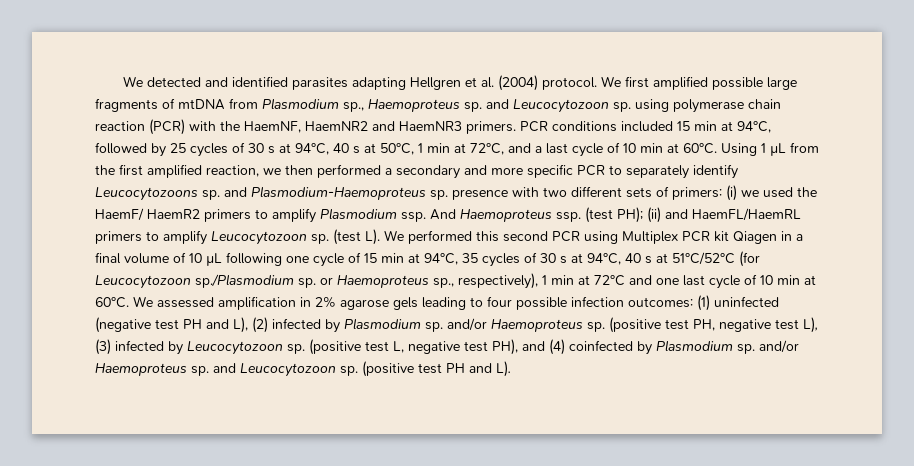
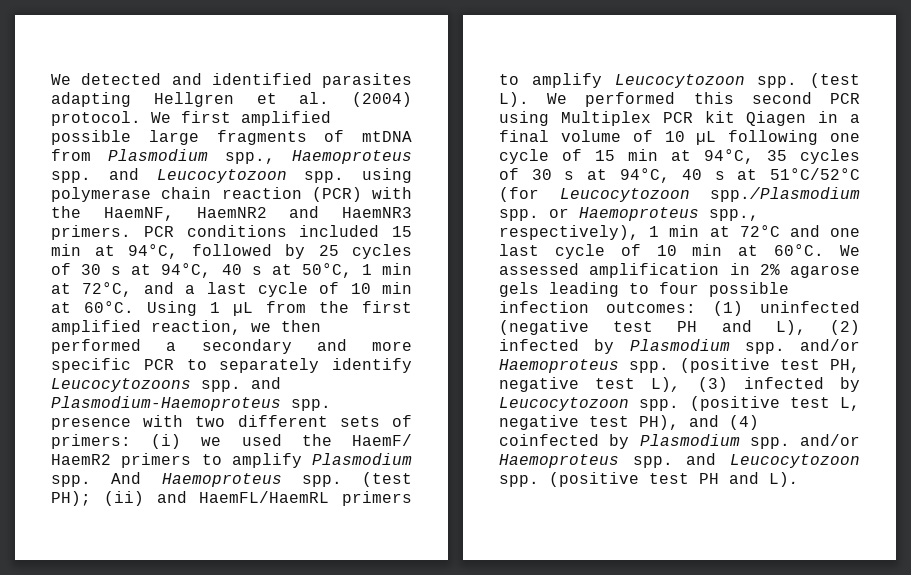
[343,99,631,113] sp., Haemoproteus sp. and Leucocytozoon sp. -> [225,150,412,164] [51,168,345,183] spp., Haemoproteus spp. and Leucocytozoon spp.
[202,190,220,200] sp. -> [201,380,241,392] spp.
[430,190,448,200] sp. -> [291,399,331,411] spp.
[401,212,426,222] ssp. -> [51,475,91,487] spp.
[556,212,581,222] ssp. -> [301,475,342,487] spp.
[311,234,329,244] sp. -> [757,76,798,88] spp.
[195,274,316,288] sp./Plasmodium sp. -> [710,187,860,202] [499,209,539,221] spp./Plasmodium spp.
[433,278,454,288] sp., -> [709,209,759,221] spp.,
[425,318,605,332] sp. and/or Haemoproteus sp. -> [744,339,860,354] [499,359,670,373] spp. and/or Haemoproteus spp.
[287,344,305,354] sp. -> [639,399,680,411] spp.
[737,340,799,354] [95,363,358,377] sp. and/or Haemoproteus sp. and Leucocytozoon sp. -> [749,434,860,449] [499,453,860,468] [499,475,539,487] spp. and/or Haemoproteus spp. and Leucocytozoon spp.

